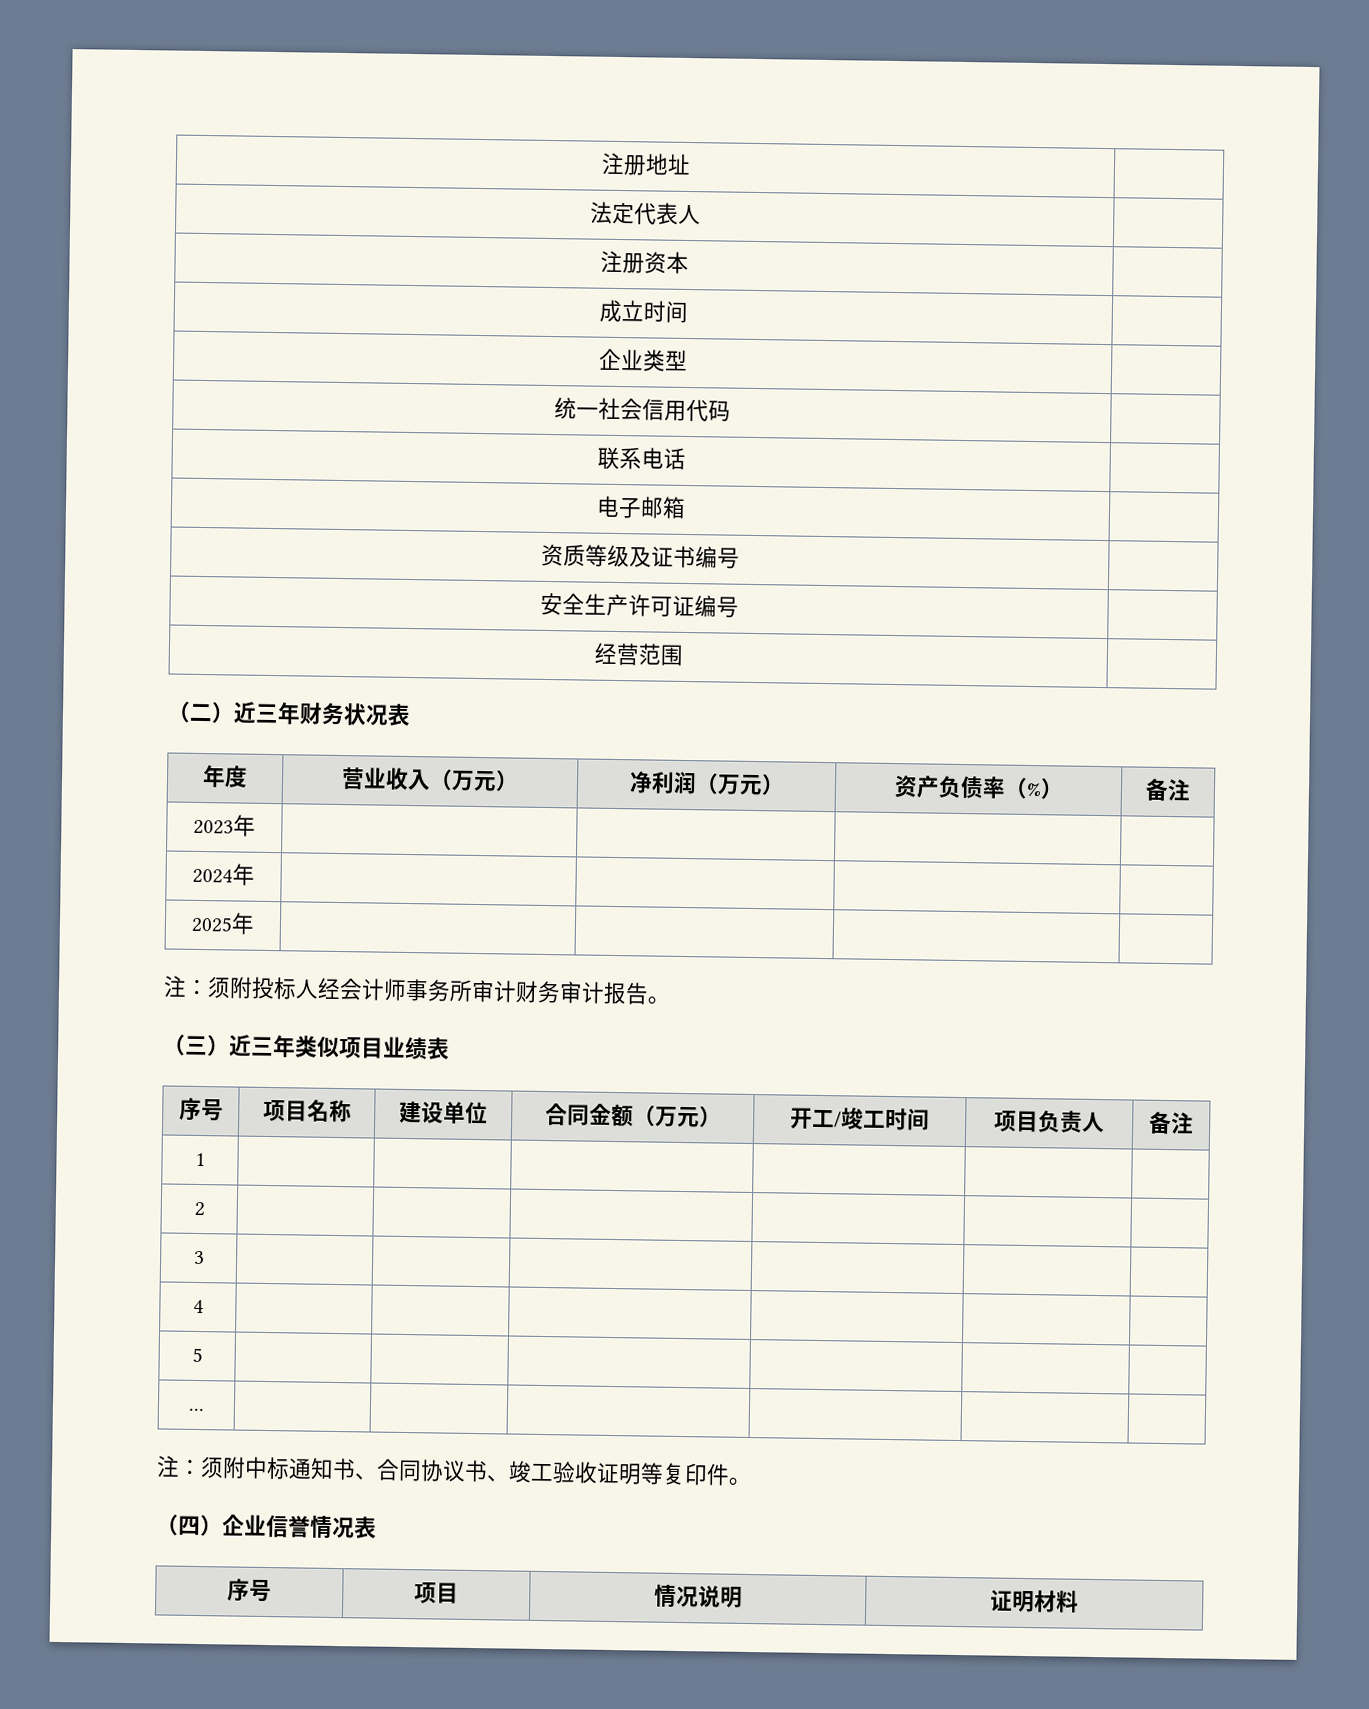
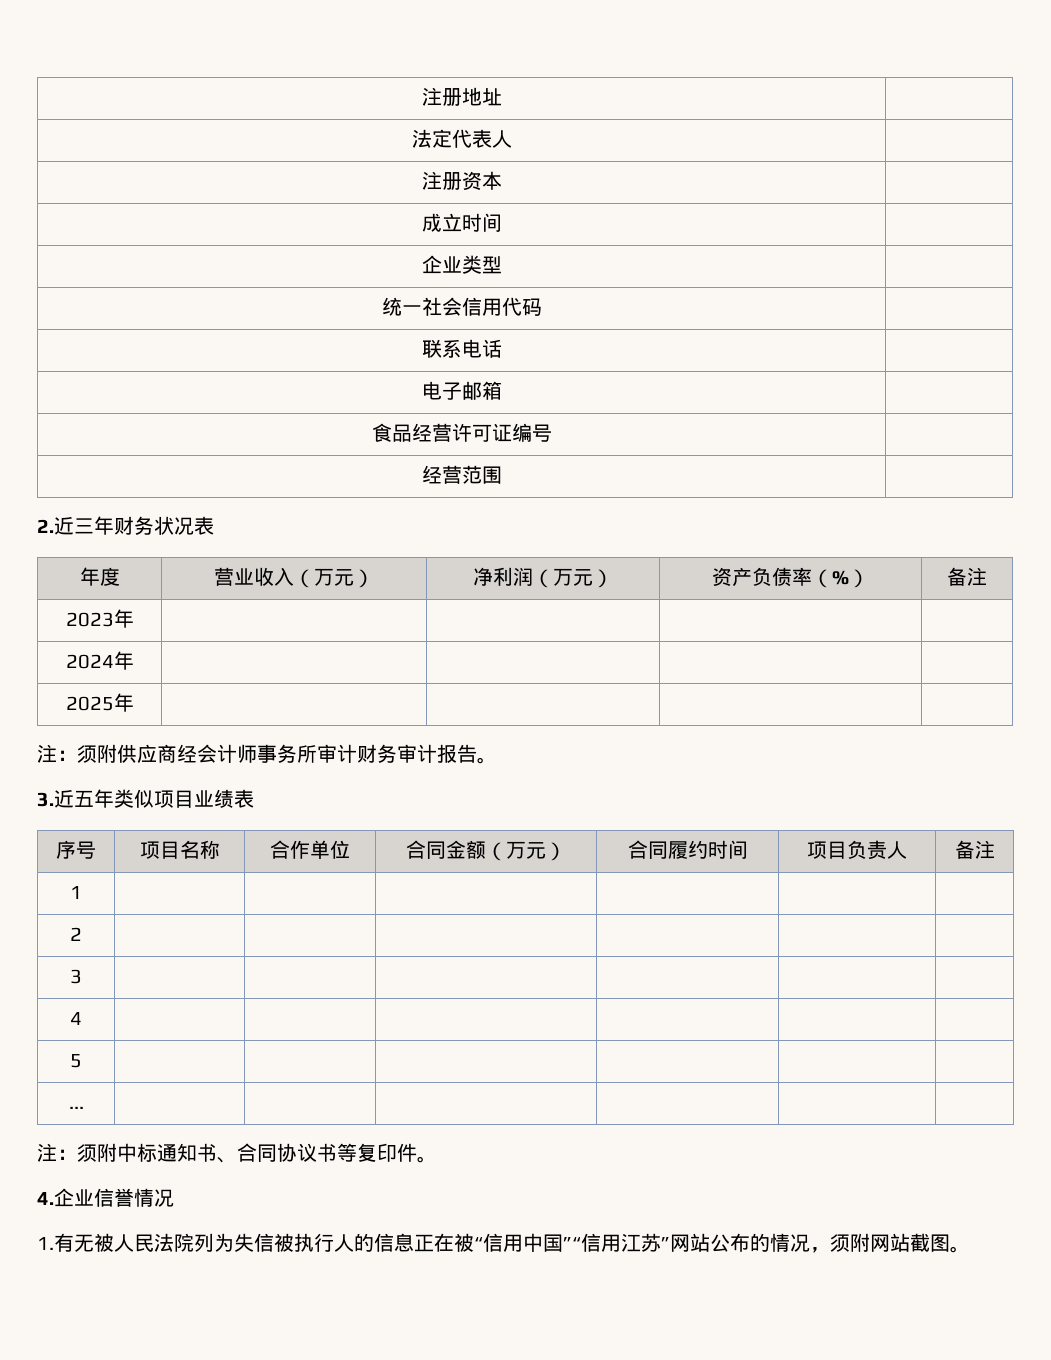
[540,543,740,569] [539,592,629,617] 资质等级及证书编号 | // 安全生产 -> [371,423,452,442] 食品经营
[167,701,235,724] （二） -> [37,519,54,533] 2.
[251,976,319,1000] 投标人 -> [117,744,177,763] 供应商
[163,1034,274,1057] （三）近三 -> [37,789,94,808] 3.近五
[399,1100,444,1124] 建设 -> [270,840,310,859] 合作
[790,1107,886,1130] 开工/竣工 -> [627,840,708,859] 合同履约
[486,1460,642,1485] 、竣工验收证明 -> (337, 1152) none
[156,1514,223,1537] （四） -> [37,1192,54,1205] 4.
[354,1516,377,1539] [227,1578,272,1603] [414,1582,459,1604] [653,1584,743,1608] [989,1589,1079,1613] 表 // 序号 | 项目 | 情况说明 | 证明材料 -> [37,1233,970,1253] // 1.有无被人民法院列为失信被执行人的信息正在被“信用中国”“信用江苏”网站公布的情况，须附网站截图。

